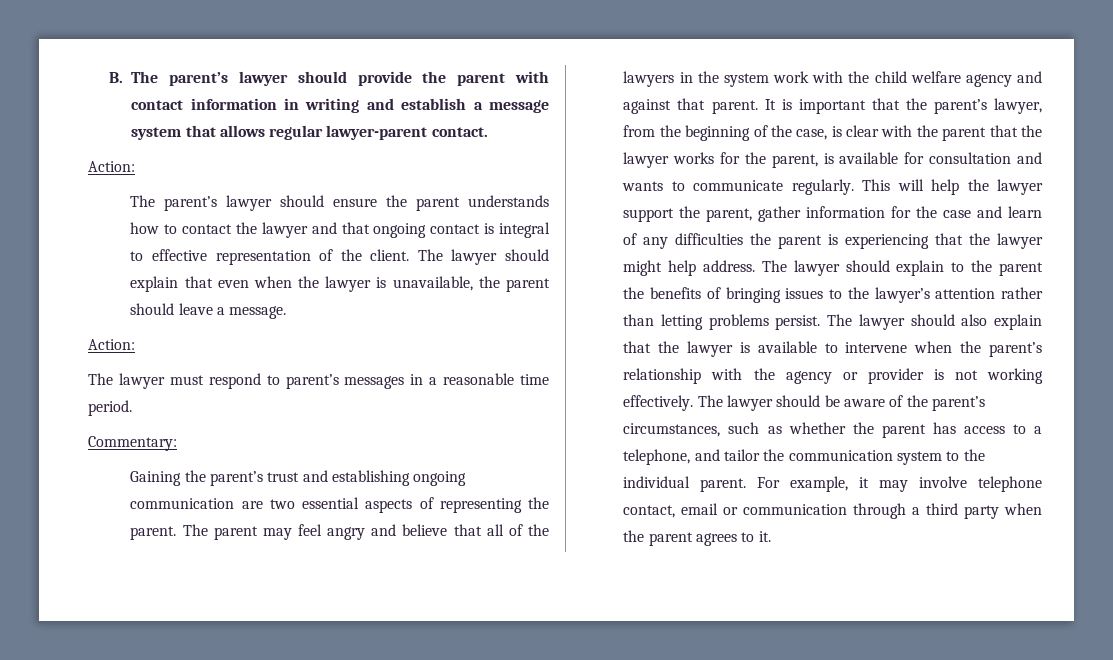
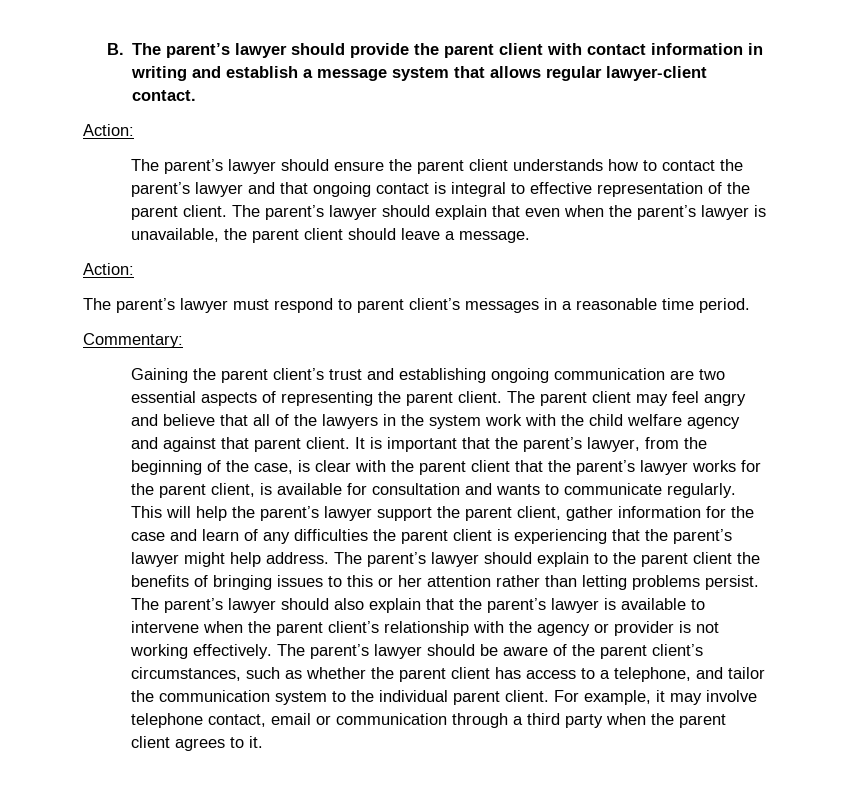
(506, 79) none -> [499,43,544,55] client
[326,125,428,140] lawyer-parent -> [606,66,708,81] lawyer-client
(461, 204) none -> [468,159,508,171] client
(257, 228) none -> [130,182,190,197] parent’s
[370,249,443,261] client. The -> [130,205,324,220] parent client. The parent’s
(320, 282) none -> [636,205,696,220] parent’s
(550, 285) none -> [303,228,343,240] client
(113, 379) none -> [116,298,175,313] parent’s
[285,374,339,389] parent’s -> [357,298,460,313] parent client’s
[210,471,264,486] parent’s -> [220,368,324,383] parent client’s
[130,526,177,540] parent. -> [405,391,502,406] parent client.
(258, 533) none -> [591,391,631,403] client
[711,100,758,114] parent. -> [253,437,350,452] parent client.
[989,125,1042,137] that the -> [470,460,635,475] client that the parent’s
[771,154,818,168] parent, -> [158,483,255,498] parent client,
(989, 185) none -> [259,506,319,521] parent’s
[706,208,753,222] parent, -> [464,506,561,521] parent client,
(823, 242) none -> [452,529,492,541] client
(991, 239) none -> [672,529,732,544] parent’s
(787, 266) none -> [366,552,426,567] parent’s
(1043, 269) none -> [692,552,732,564] client
[847,287,930,303] the lawyer’s -> [346,575,422,587] this or her
(853, 320) none -> [163,598,223,613] parent’s
(680, 347) none -> [486,598,546,613] parent’s
[989,342,1042,357] parent’s -> [275,621,379,636] parent client’s
(723, 401) none -> [309,644,369,659] parent’s
[931,396,985,411] parent’s -> [599,644,703,659] parent client’s
(926, 431) none -> [450,667,490,679] client
[700,478,747,492] parent. -> [452,690,549,705] parent client.
(693, 539) none -> [130,736,170,748] client

